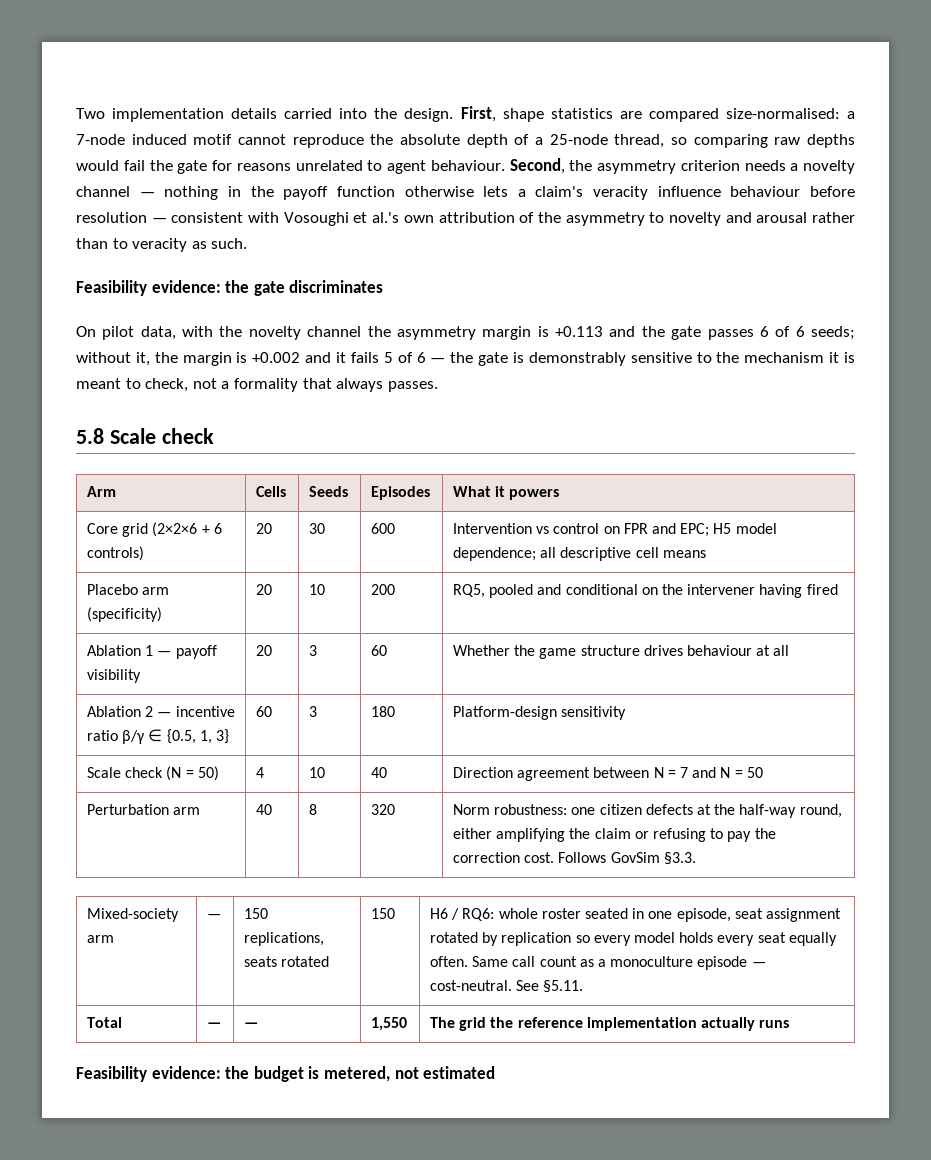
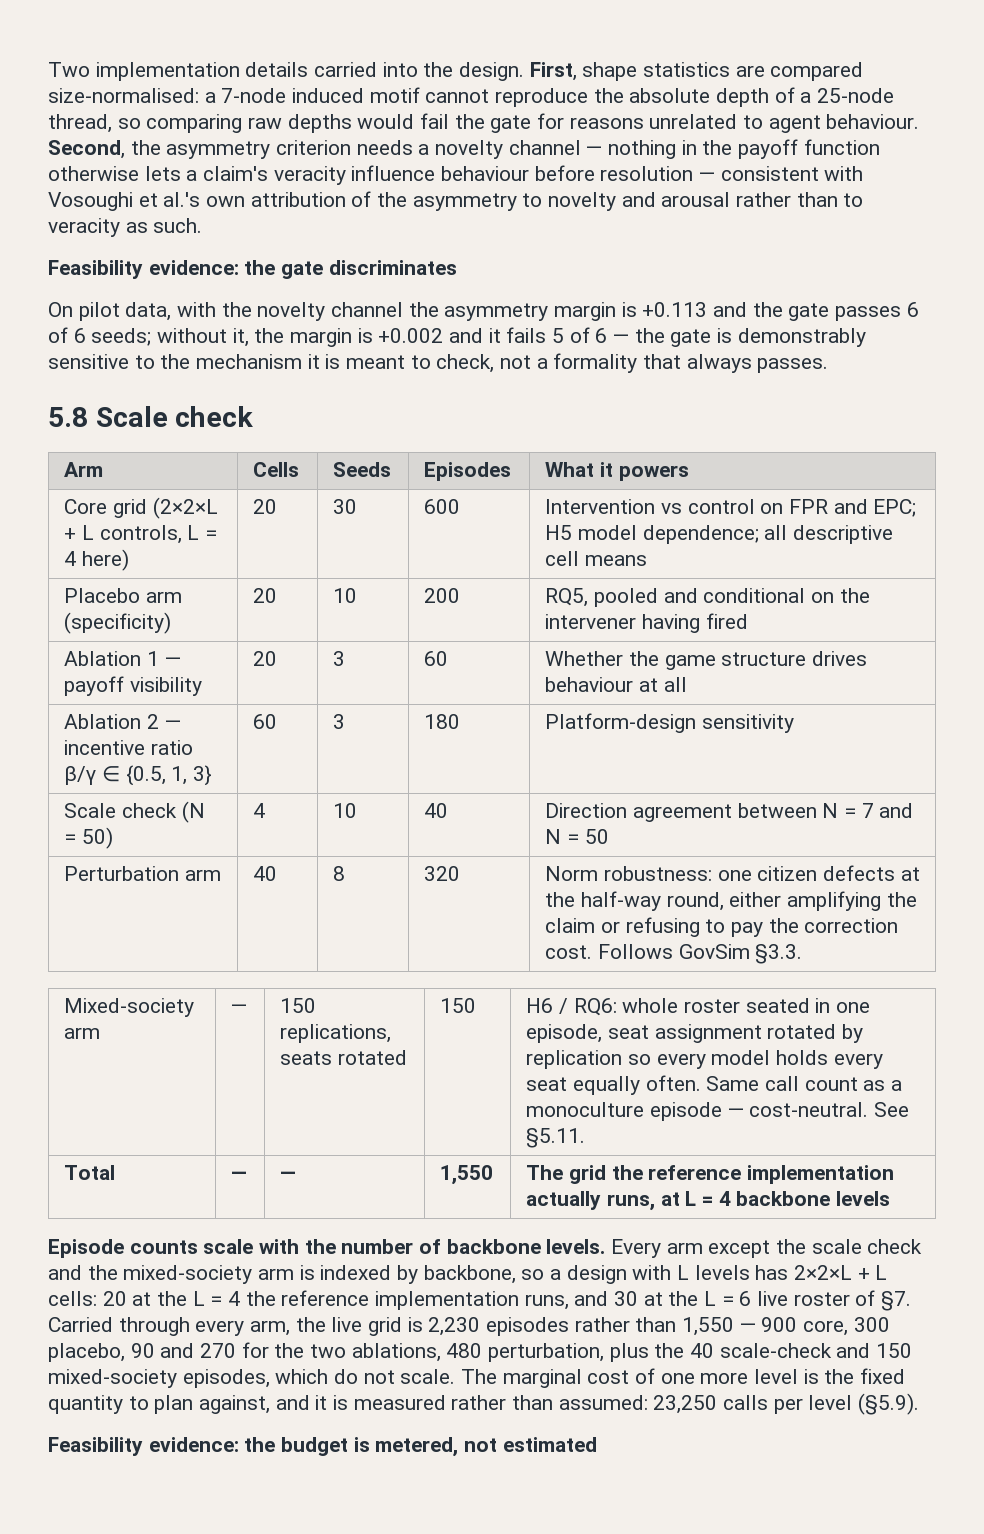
[152,522,222,537] [87,546,145,561] (2×2×6 + 6 controls) -> [152,497,218,519] [64,525,217,544] [64,549,129,571] (2×2×L + L controls, L = 4 here)
[759,1020,790,1028] runs -> [606,1191,890,1211] [48,1239,923,1258] [48,1265,888,1284] [48,1290,912,1311] [48,1317,890,1336] [48,1342,913,1362] [48,1368,906,1388] [48,1393,920,1415] runs, at L = 4 backbone levels // Episode counts scale with the number of backbone levels. Every arm except the scale check and the mixed-society arm is indexed by backbone, so a design with L levels has 2×2×L + L cells: 20 at the L = 4 the reference implementation runs, and 30 at the L = 6 live roster of §7. Carried through every arm, the live grid is 2,230 episodes rather than 1,550 — 900 core, 300 placebo, 90 and 270 for the two ablations, 480 perturbation, plus the 40 scale-check and 150 mixed-society episodes, which do not scale. The marginal cost of one more level is the fixed quantity to plan against, and it is measured rather than assumed: 23,250 calls per level (§5.9).

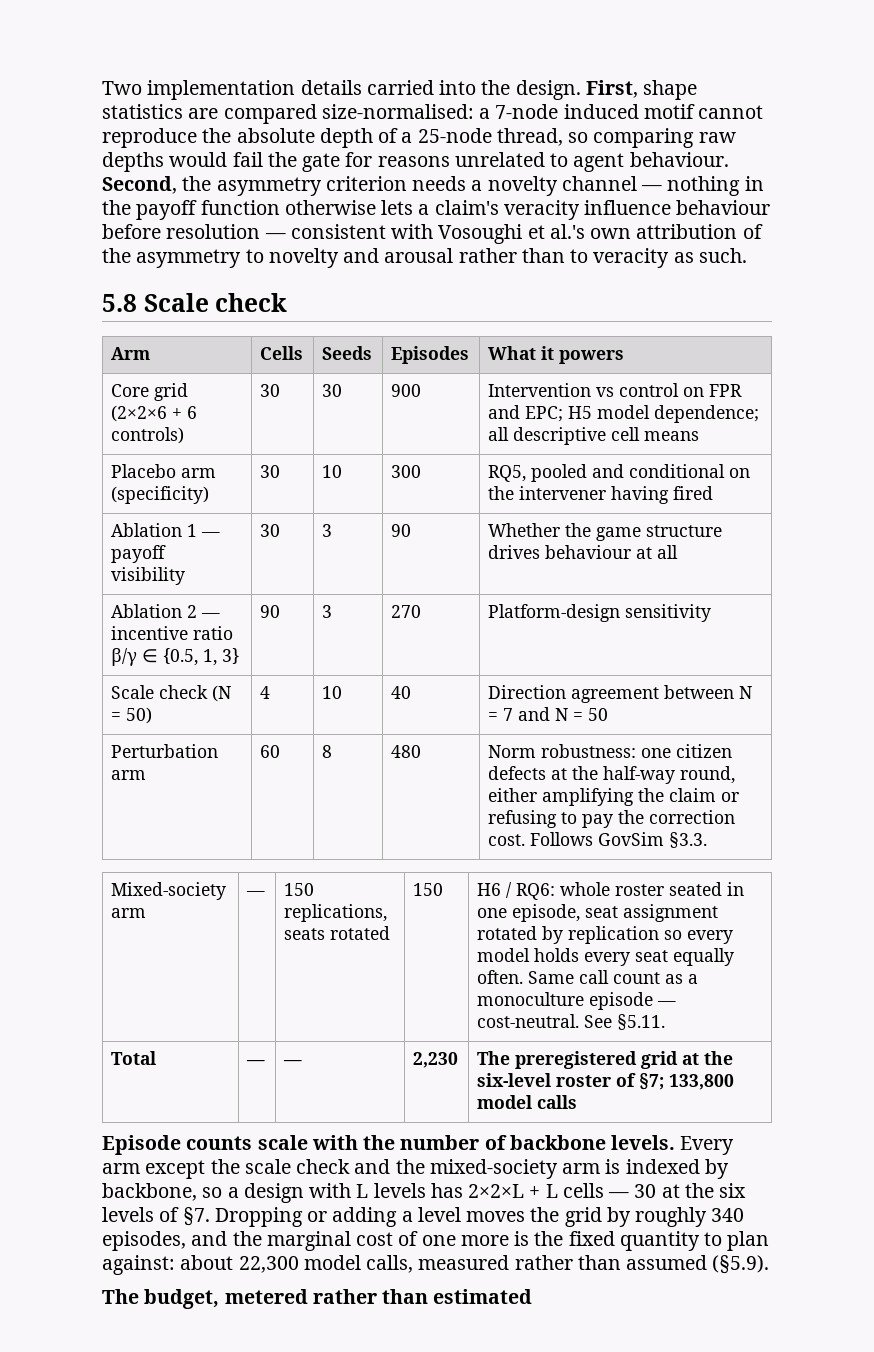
[48,260,457,279] [48,302,919,321] [48,327,866,347] [48,353,829,373] // Feasibility evidence: the gate discriminates // On pilot data, with the novelty channel the asymmetry margin is +0.113 and the gate passes 6 of 6 seeds; without it, the margin is +0.002 and it fails 5 of 6 — the gate is demonstrably sensitive to the mechanism it is meant to check, not a formality that always passes. -> (747, 255) none
[152,497,218,519] [64,525,217,544] [64,549,129,571] [253,499,278,514] [333,499,358,514] [424,499,461,514] (2×2×L + L controls, L = 4 here) | 20 | 30 | 600 -> [111,405,198,422] [111,427,185,444] [260,384,281,397] [322,384,343,397] [391,384,422,397] (2×2×6 + 6 controls) | 30 | 30 | 900
[253,588,278,603] [333,588,358,603] [424,588,461,603] 20 | 10 | 200 -> [260,465,281,478] [322,465,343,478] [391,465,422,478] 30 | 10 | 300
[253,651,278,666] [333,651,346,666] [424,651,449,666] 20 | 3 | 60 -> [260,524,281,537] [322,524,333,537] [391,524,412,537] 30 | 3 | 90
[253,714,278,729] [333,714,346,729] [424,714,461,729] 60 | 3 | 180 -> [260,605,281,618] [322,605,333,618] [391,605,422,618] 90 | 3 | 270
[253,866,278,881] 40 -> [260,745,281,758] 60
[424,866,461,881] 320 -> [391,745,422,758] 480
[440,1165,494,1185] [526,1165,894,1184] [526,1191,890,1211] 1,550 | The grid the reference implementation actually runs, at L = 4 backbone levels -> [413,1052,459,1068] [477,1051,734,1069] [477,1073,735,1090] [477,1095,578,1109] 2,230 | The preregistered grid at the six-level roster of §7; 133,800 model calls
[48,1290,912,1311] [48,1317,890,1336] [48,1342,913,1362] [48,1369,498,1388] cells: 20 at the L = 4 the reference implementation runs, and 30 at the L = 6 live roster of §7. Carried through every arm, the live grid is 2,230 episodes rather than 1,550 — 900 core, 300 placebo, 90 and 270 for the two ablations, 480 perturbation, plus the 40 scale-check and 150 mixed-society episodes, which do not scale. The -> [562,1183,747,1198] [102,1207,745,1227] [102,1231,262,1251] cells — 30 at the six levels of §7. Dropping or adding a level moves the grid by roughly 340 episodes, and the
[754,1369,799,1384] level -> (509, 1240) none
[199,1393,920,1415] [48,1437,498,1457] against, and it is measured rather than assumed: 23,250 calls per level (§5.9). // Feasibility evidence: the budget is metered, not -> [102,1255,770,1275] [102,1289,429,1309] against: about 22,300 model calls, measured rather than assumed (§5.9). // The budget, metered rather than

